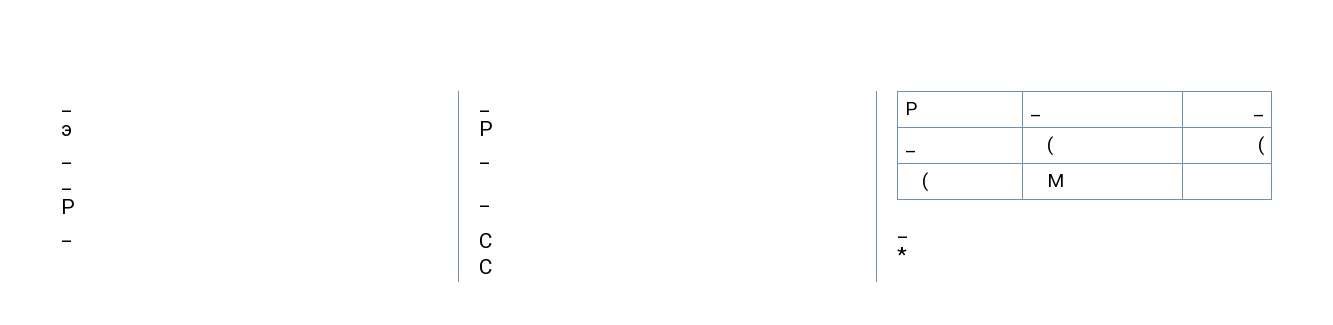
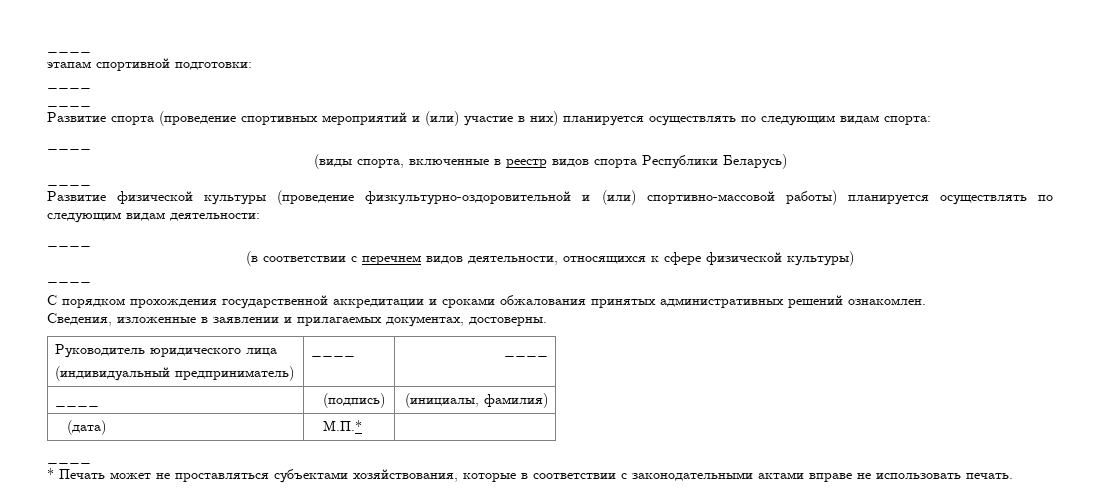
[61,110,72,112] [61,125,72,136] [61,162,72,164] [61,188,72,190] [61,199,75,214] [61,240,72,242] [479,110,490,112] [479,121,493,136] [479,162,490,164] [479,205,490,207] [479,233,492,248] [479,259,492,274] [905,102,918,115] [1030,114,1042,117] [1252,114,1264,117] [905,150,917,153] [1047,136,1054,156] [1257,136,1264,156] [922,172,929,192] [1047,174,1065,187] [897,236,908,238] [897,247,907,262] _ // э // _ // _ // Р // _ // _ // Р // _ // _ // С // С // Р | _ | _ // _ | ( | ( // ( | М | // _ // * -> [47,50,91,53] [47,58,252,71] [47,86,91,89] [47,104,91,107] [47,111,931,126] [47,147,91,150] [313,154,787,169] [47,183,91,186] [47,190,1053,205] [47,212,260,223] [47,244,91,247] [246,251,854,266] [47,280,91,283] [47,295,926,309] [47,313,547,327] [55,344,278,358] [55,366,295,381] [311,354,356,357] [503,354,548,357] [55,404,100,407] [322,393,385,408] [404,393,548,408] [66,420,106,435] [322,420,362,431] [47,461,91,464] [47,468,1013,483] ____ // этапам спортивной подготовки: // ____ // ____ // Развитие спорта (проведение спортивных мероприятий и (или) участие в них) планируется осуществлять по следующим видам спорта: // ____ // (виды спорта, включенные в реестр видов спорта Республики Беларусь) // ____ // Развитие физической культуры (проведение физкультурно-оздоровительной и (или) спортивно-массовой работы) планируется осуществлять по следующим видам деятельности: // ____ // (в соответствии с перечнем видов деятельности, относящихся к сфере физической культуры) // ____ // С порядком прохождения государственной аккредитации и сроками обжалования принятых административных решений ознакомлен. // Сведения, изложенные в заявлении и прилагаемых документах, достоверны. // Руководитель юридического лица // (индивидуальный предприниматель) | ____ | ____ // ____ | (подпись) | (инициалы, фамилия) // (дата) | М.П.* | // ____ // * Печать может не проставляться субъектами хозяйствования, которые в соответствии с законодательными актами вправе не использовать печать.

